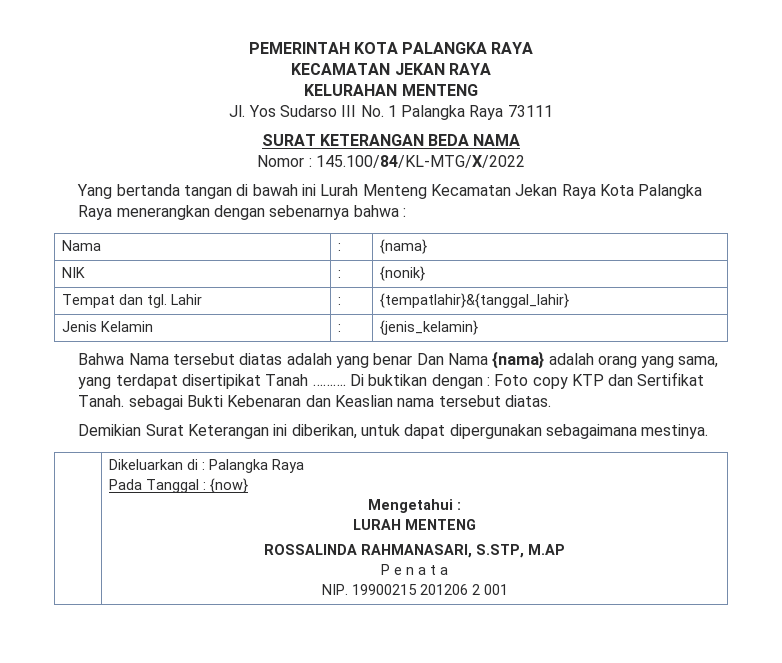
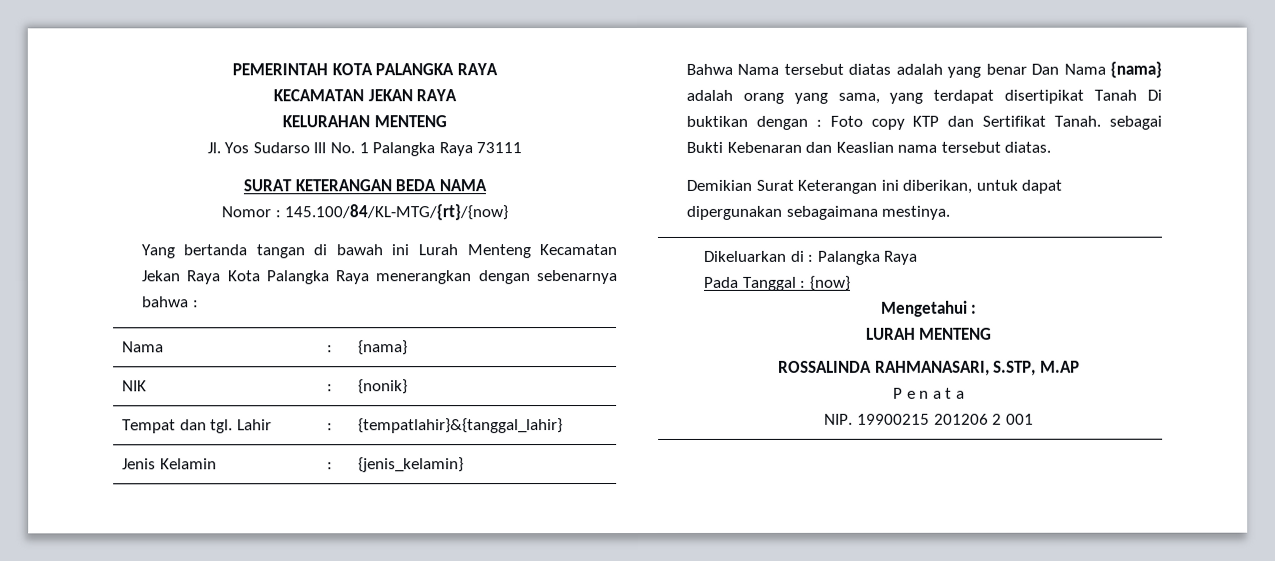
[315,155,525,168] 145.100/84/KL-MTG/X/2022 -> [284,204,509,221] 145.100/84/KL-MTG/{rt}/{now}
[312,384,346,386] ………. -> (1138, 95) none

